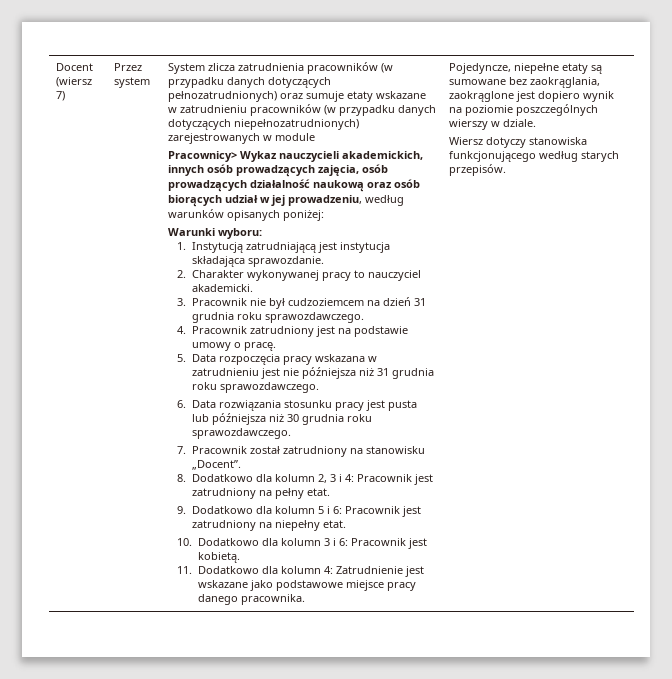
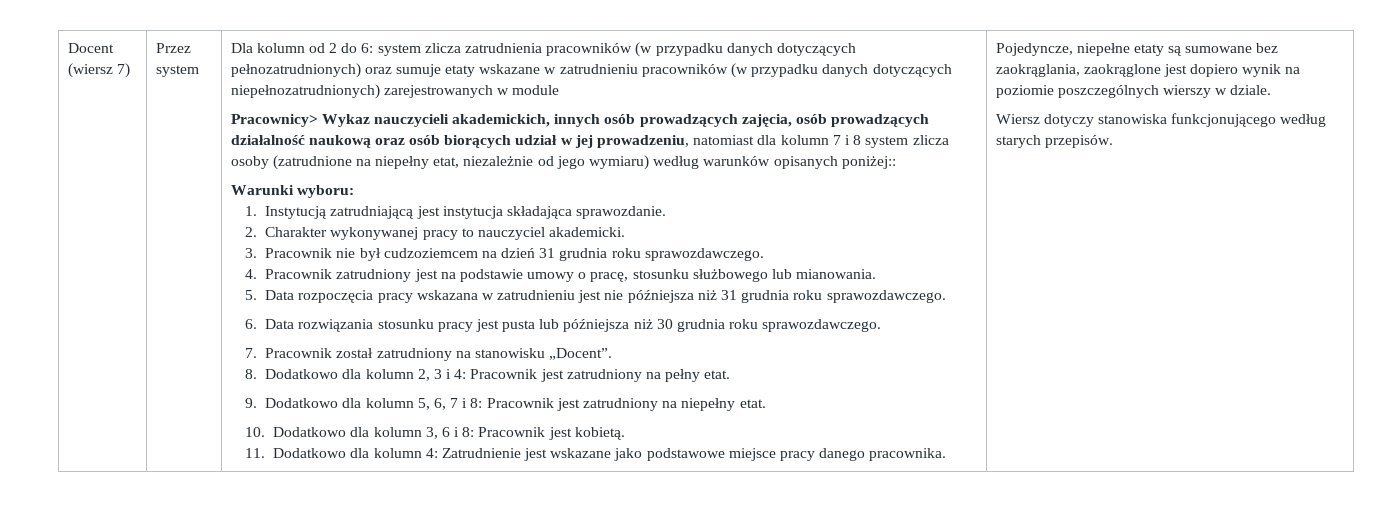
[167,63,205,74] System -> [230,43,421,56] Dla kolumn od 2 do 6: system
(362, 200) none -> [693,135,949,148] [230,155,650,170] natomiast dla kolumn 7 i 8 system zlicza osoby (zatrudnione na niepełny etat, niezależnie od jego wymiaru)
[282,210,324,221] poniżej: -> [841,156,896,169] poniżej::
[243,342,276,351] pracę. -> [590,269,877,282] pracę, stosunku służbowego lub mianowania.
[317,506,342,514] 5 i 6: -> [417,398,483,410] 5, 6, 7 i 8:
[323,538,348,546] 3 i 6: -> [425,427,475,439] 3, 6 i 8:

